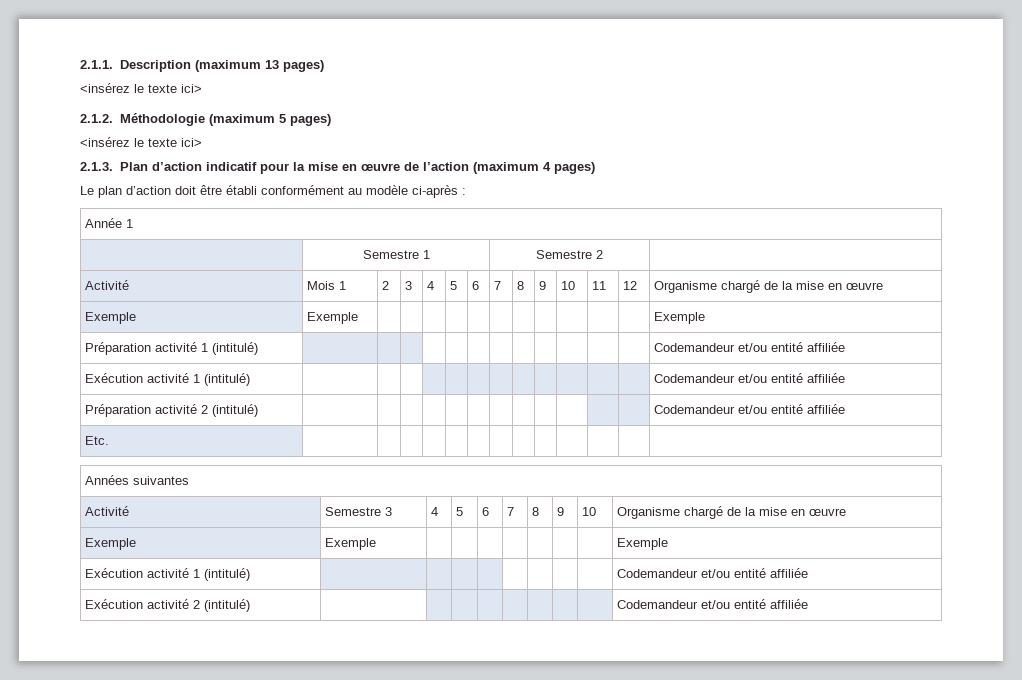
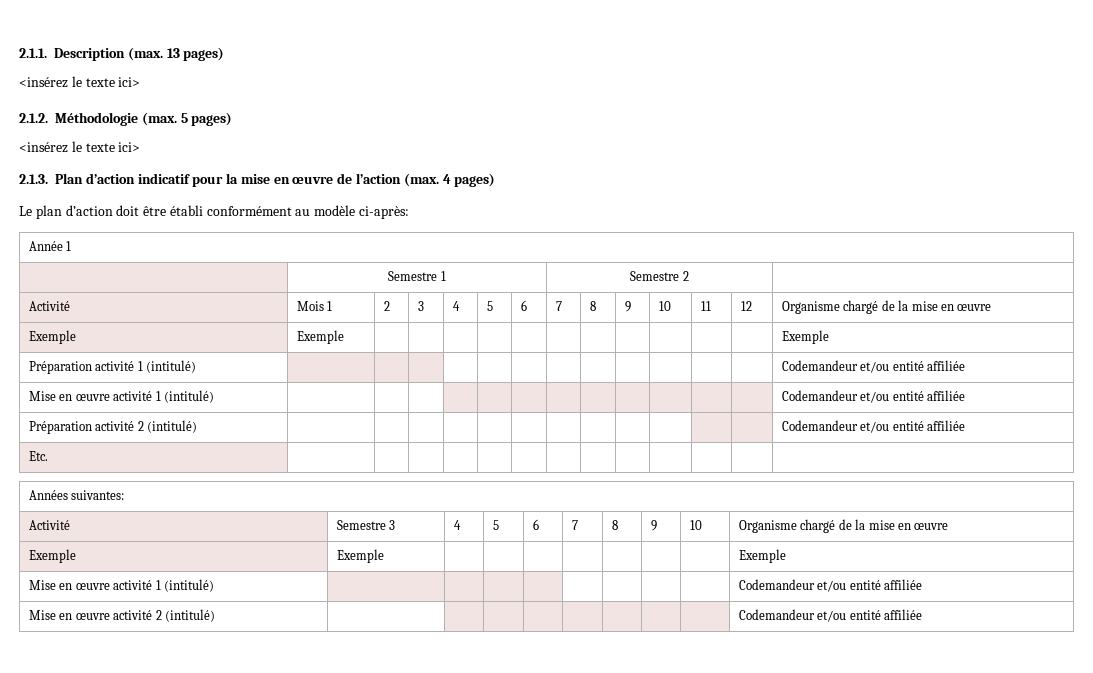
[194,60,261,72] (maximum -> [127,47,163,61] (max.
[208,114,275,126] (maximum -> [141,112,177,126] (max.
[472,162,539,174] (maximum -> [403,173,439,187] (max.
[412,185,466,198] ci-après : -> [359,206,410,219] ci-après:
[85,373,144,383] Exécution -> [29,391,110,401] Mise en œuvre
[133,476,190,485] suivantes -> [71,490,125,500] suivantes:
[85,568,144,578] Exécution -> [29,580,110,590] Mise en œuvre
[85,599,144,609] Exécution -> [29,610,110,620] Mise en œuvre

